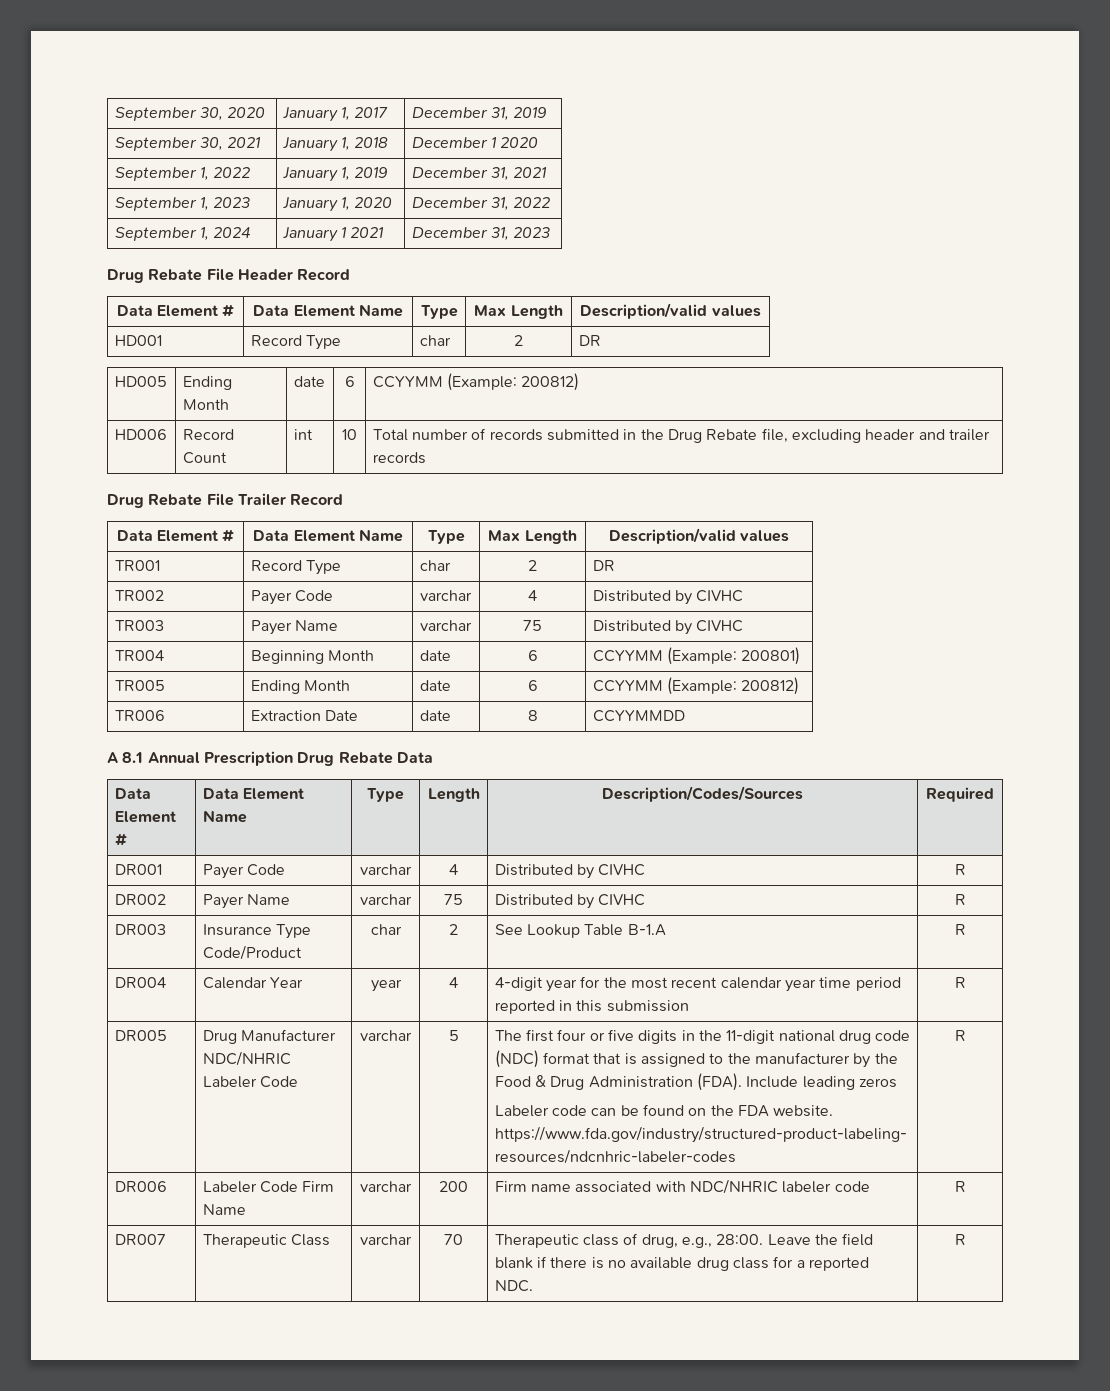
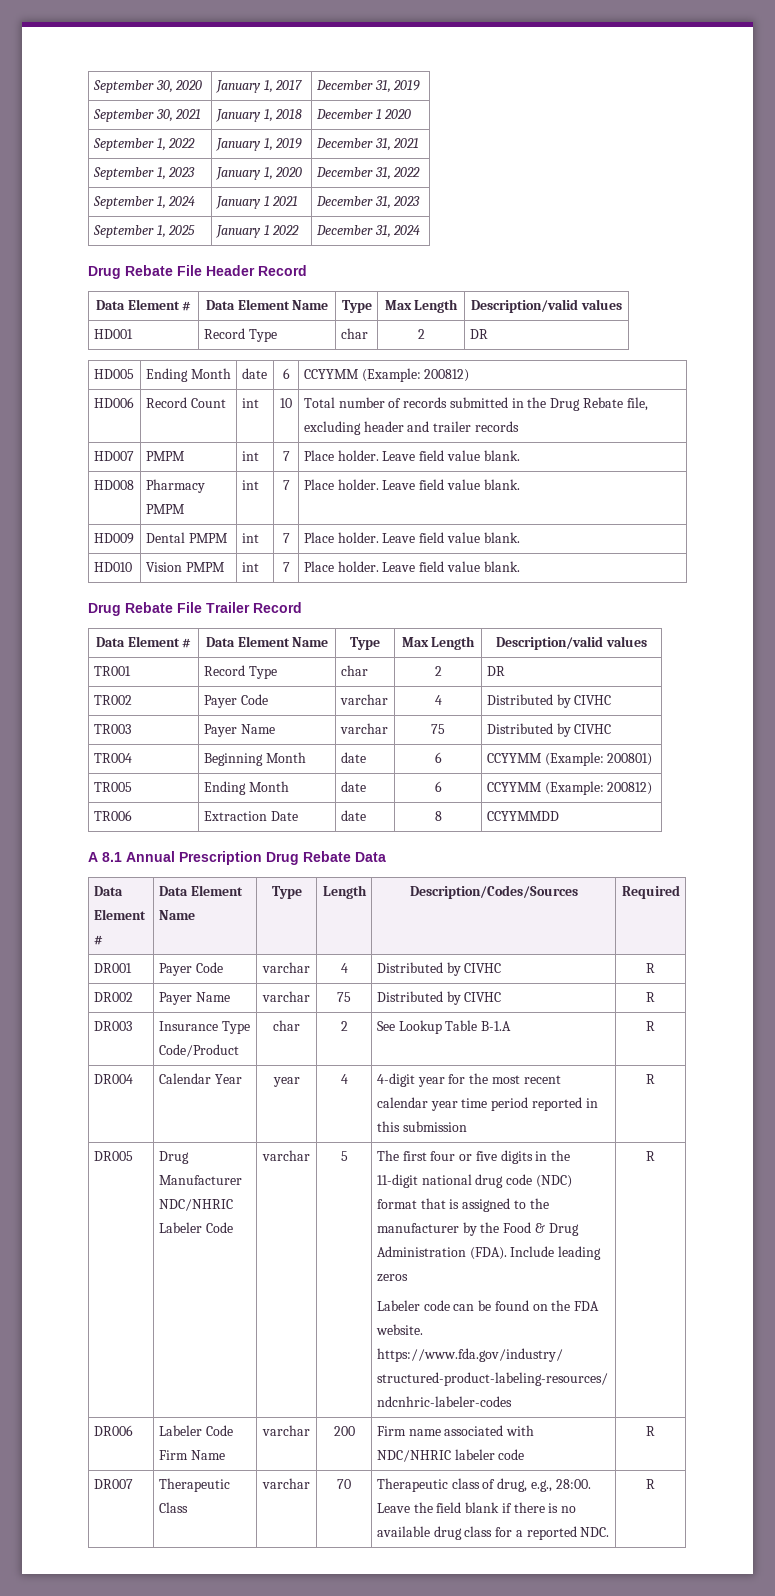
(551, 232) none -> [92,225,196,238] [215,225,300,238] [315,225,421,238] // September 1, 2025 | January 1 2022 | December 31, 2024
(426, 458) none -> [93,451,134,461] [145,451,185,461] [241,451,259,461] [282,451,290,461] [303,450,520,461] [93,480,134,490] [145,479,205,493] [145,504,185,514] [241,480,259,490] [282,480,290,490] [303,479,520,490] [93,533,134,544] [145,532,228,543] [241,533,259,543] [282,533,290,543] [303,532,520,543] [93,562,132,572] [145,562,225,572] [241,562,259,572] [282,562,290,572] [303,561,520,572] // HD007 | PMPM | int | 7 | Place holder. Leave field value blank. // HD008 | Pharmacy PMPM | int | 7 | Place holder. Leave field value blank. // HD009 | Dental PMPM | int | 7 | Place holder. Leave field value blank. // HD010 | Vision PMPM | int | 7 | Place holder. Leave field value blank.

